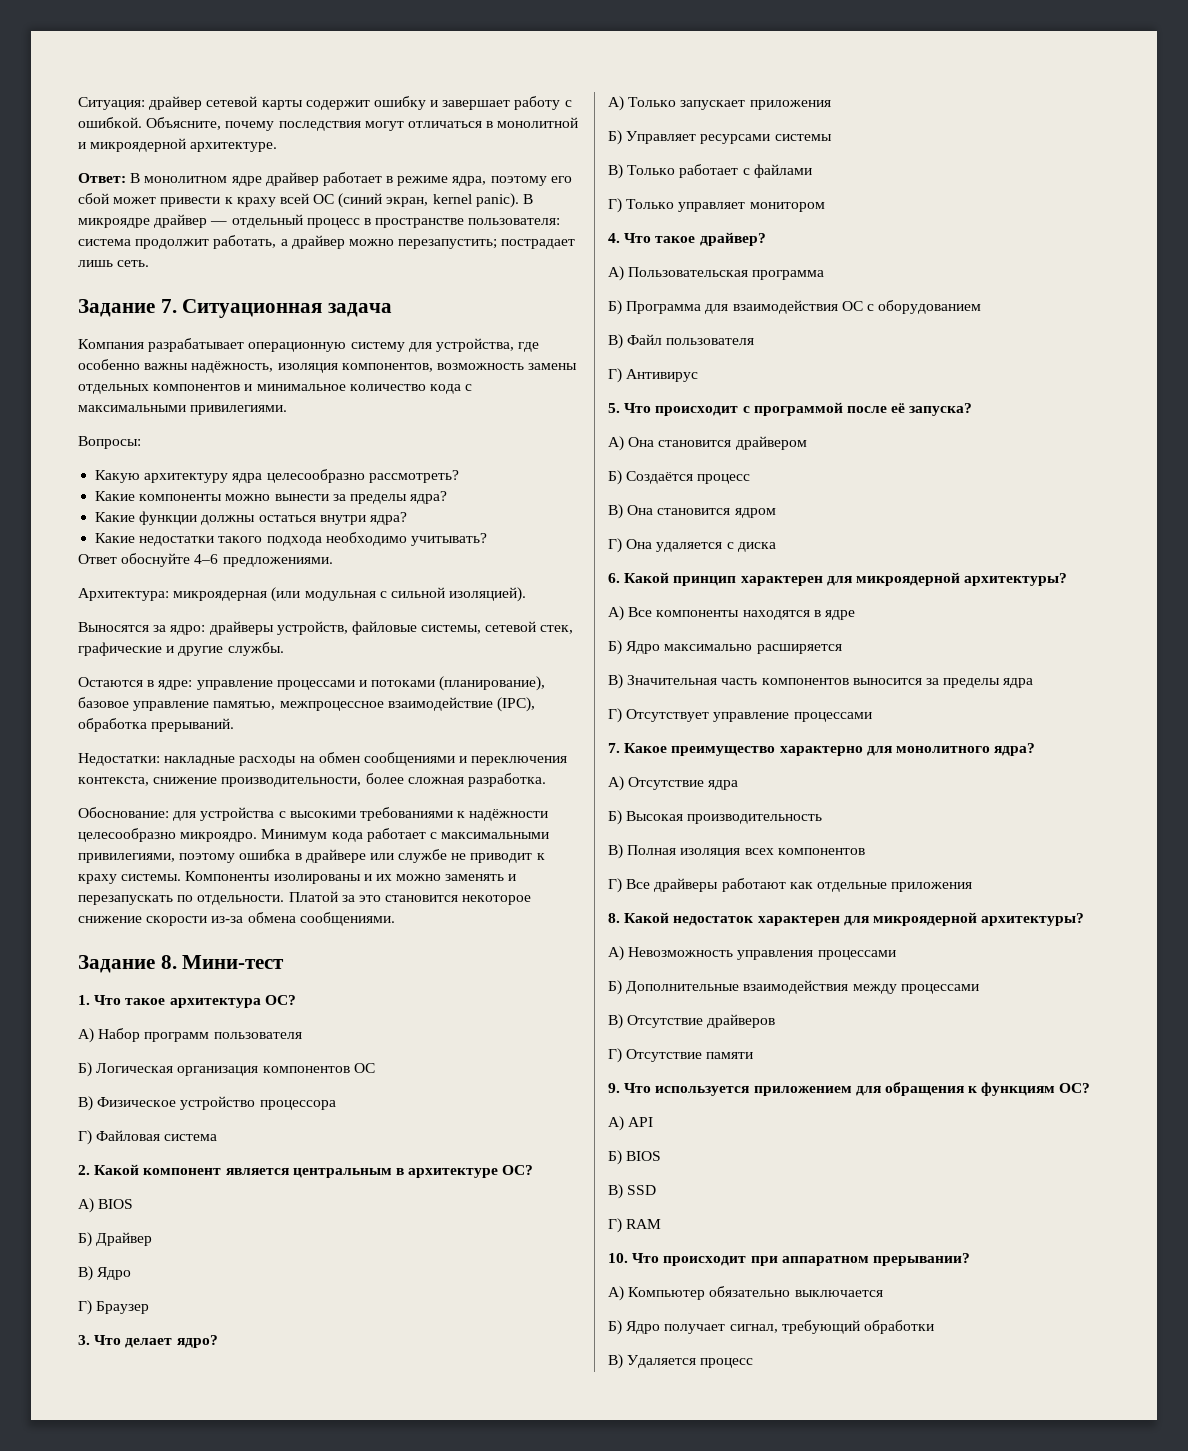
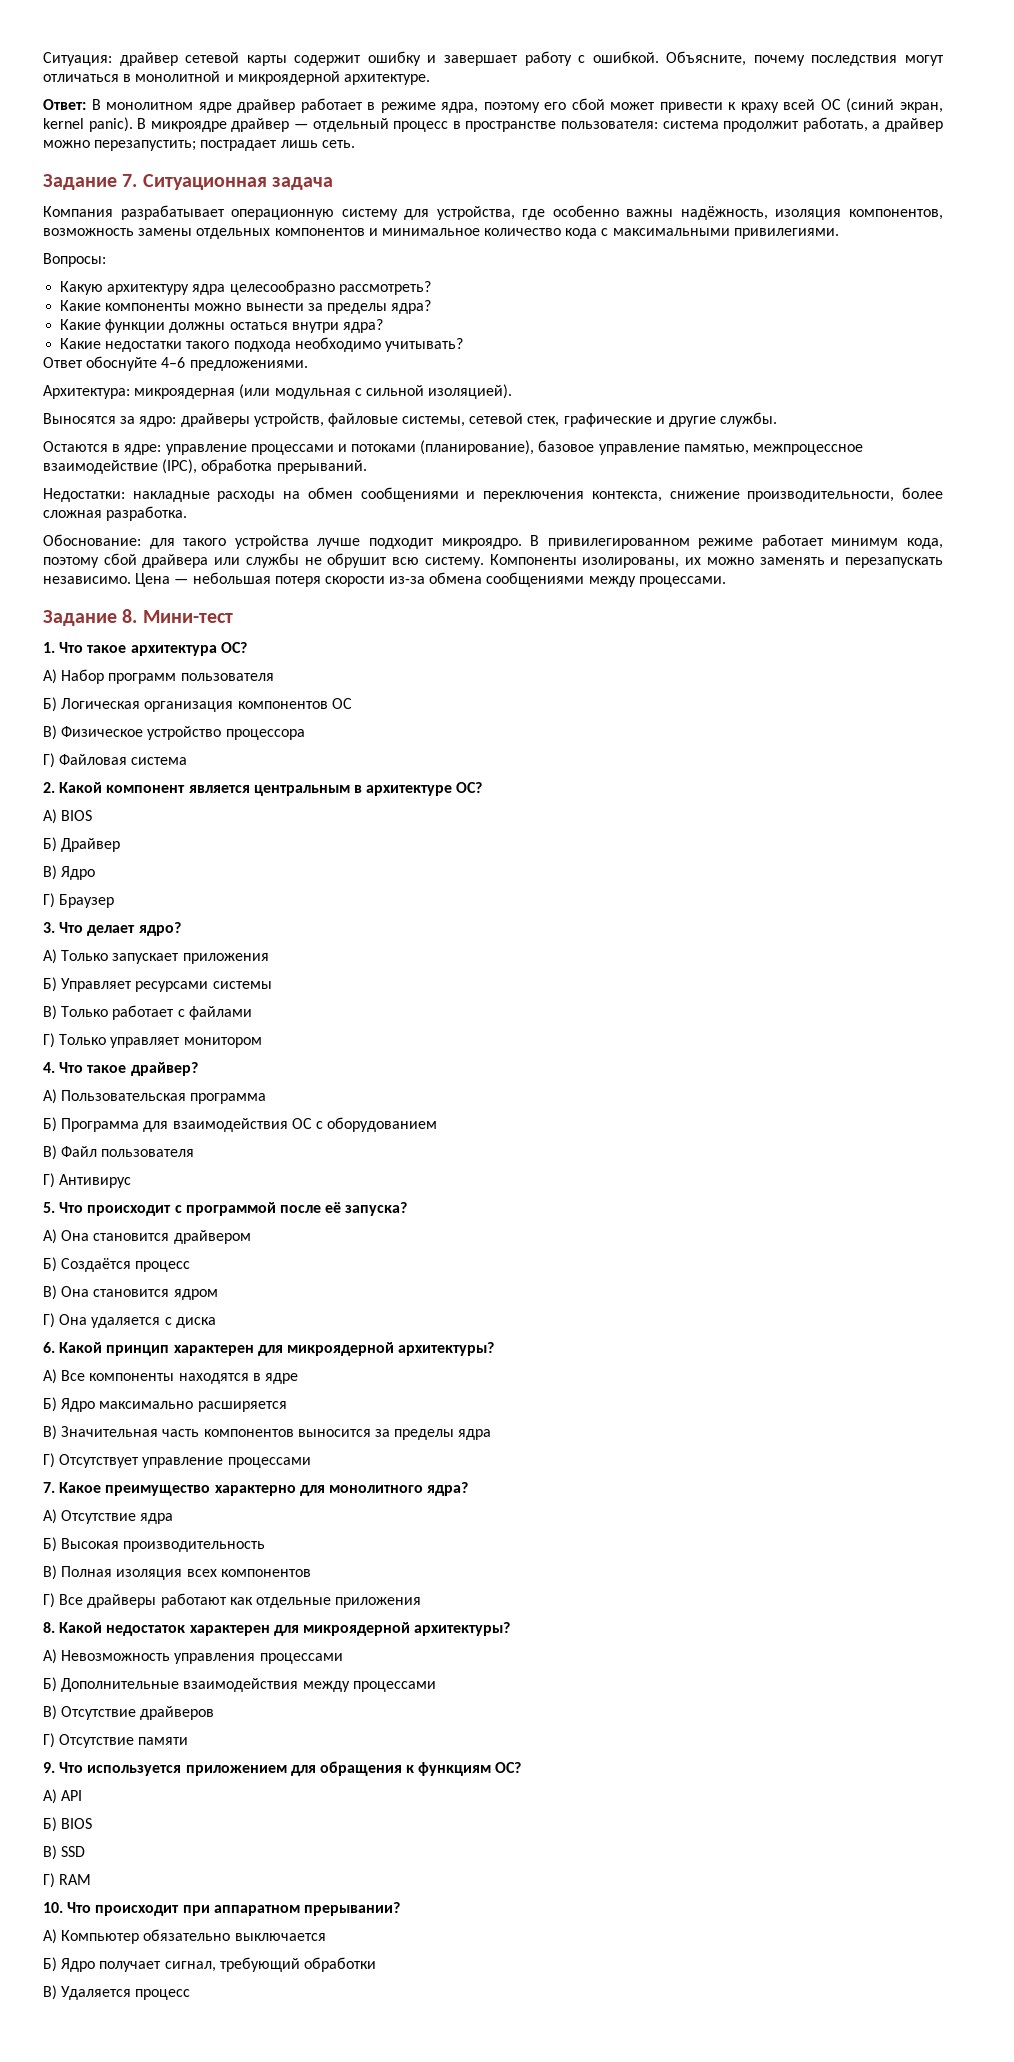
[200,807,549,821] [78,828,550,842] [78,849,545,863] [78,871,372,884] устройства с высокими требованиями к надёжности целесообразно микроядро. Минимум кода работает с максимальными привилегиями, поэтому ошибка в драйвере или службе не приводит к краху системы. Компоненты изолированы и -> [183,534,943,549] [43,553,680,568] такого устройства лучше подходит микроядро. В привилегированном режиме работает минимум кода, поэтому сбой драйвера или службы не обрушит всю систему. Компоненты изолированы,
[177,891,532,905] [78,912,395,926] по отдельности. Платой за это становится некоторое снижение скорости из‑за обмена сообщениями. -> [43,572,726,587] независимо. Цена — небольшая потеря скорости из-за обмена сообщениями между процессами.

